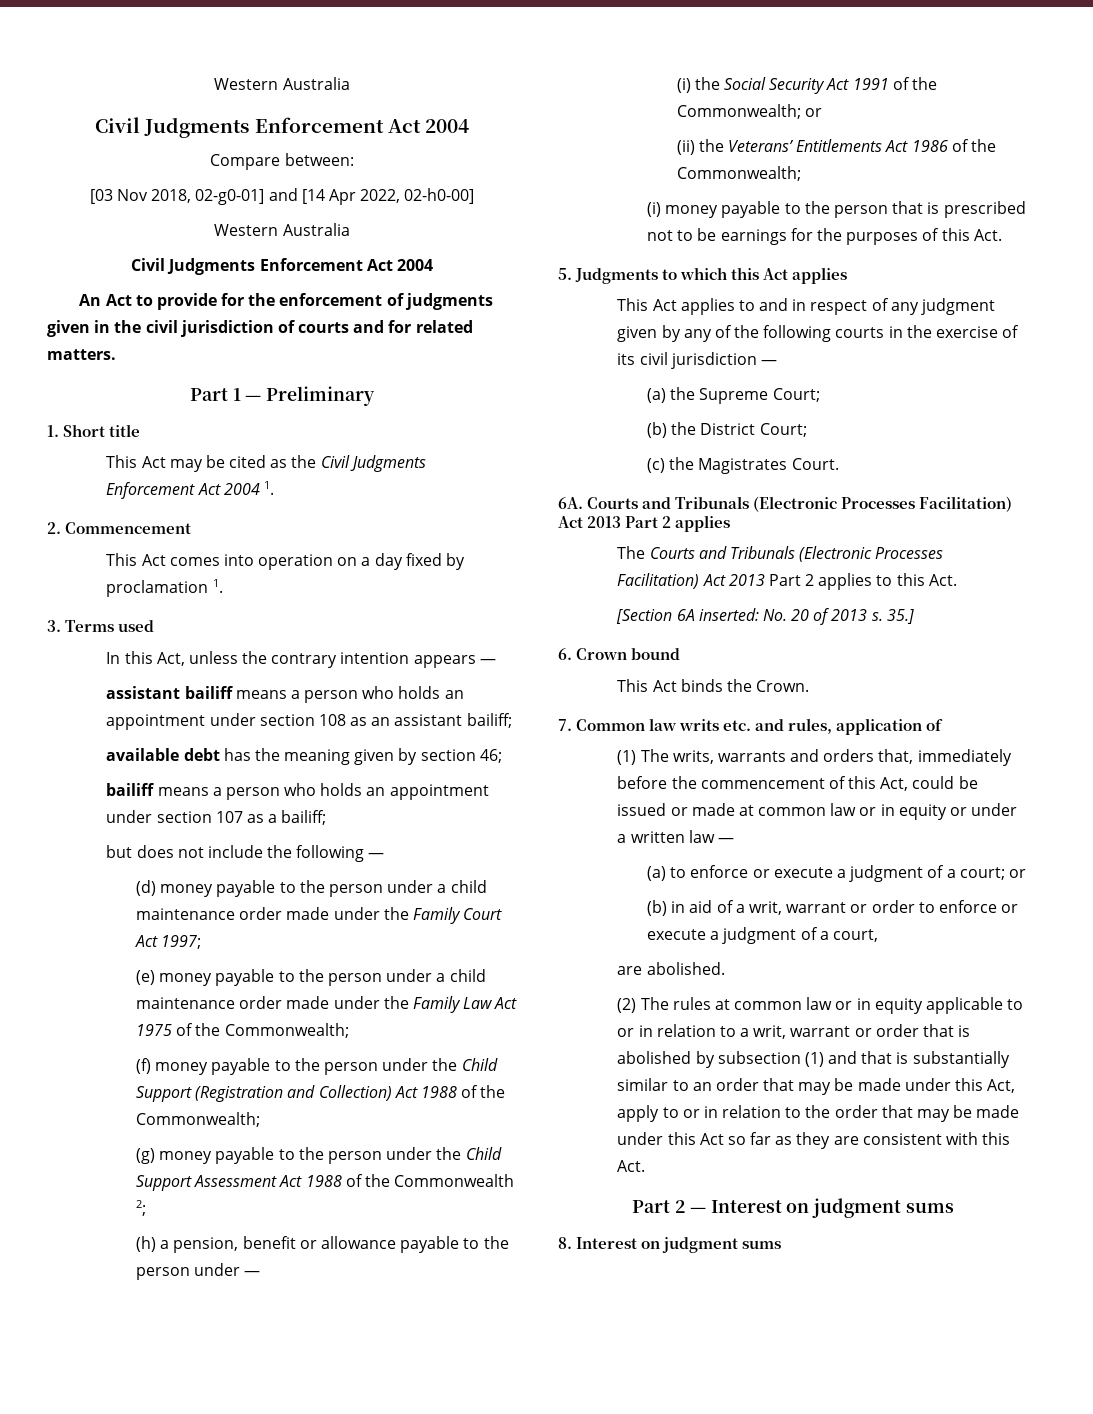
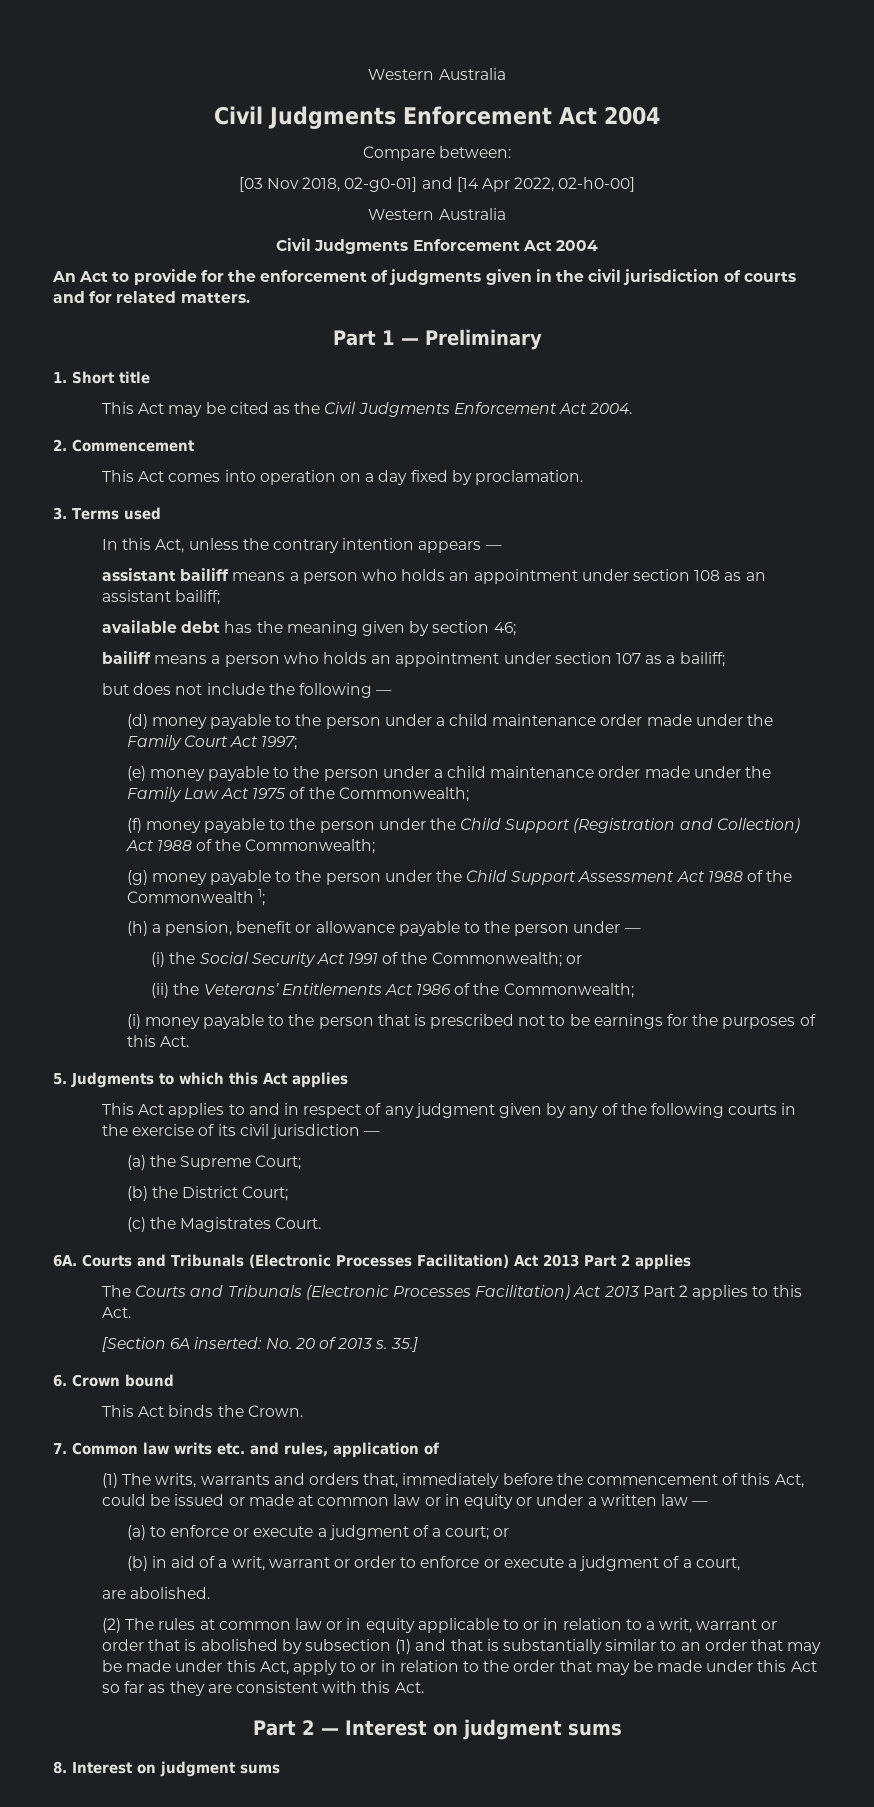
[223,481,274,495] 2004 1. -> [589,403,633,414] 2004.
[106,579,223,597] proclamation 1. -> [474,470,583,485] proclamation.
[136,1200,147,1216] 2; -> [257,889,265,906] 1;

